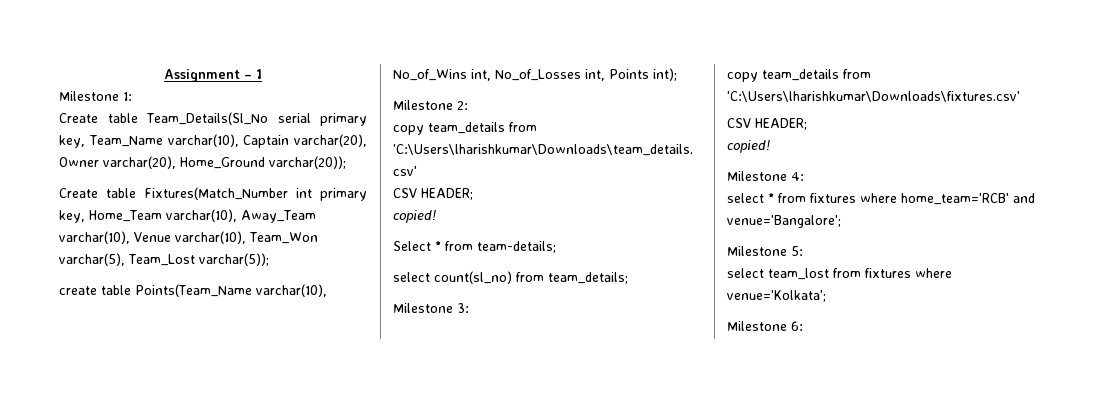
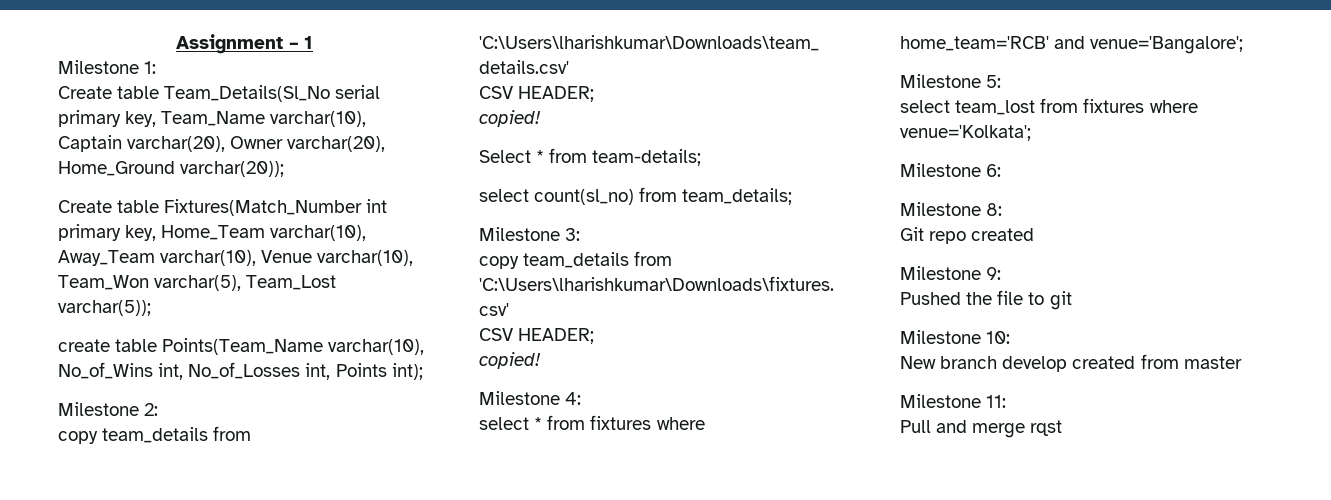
(803, 326) none -> [900,202,1003,216] [900,227,1035,244] [900,266,1002,280] [900,290,1072,310] [900,330,1011,344] [900,354,1242,372] [900,394,1007,408] [900,420,1063,438] // Milestone 8: // Git repo created // Milestone 9: // Pushed the file to git // Milestone 10: // New branch develop created from master // Milestone 11: // Pull and merge rqst

